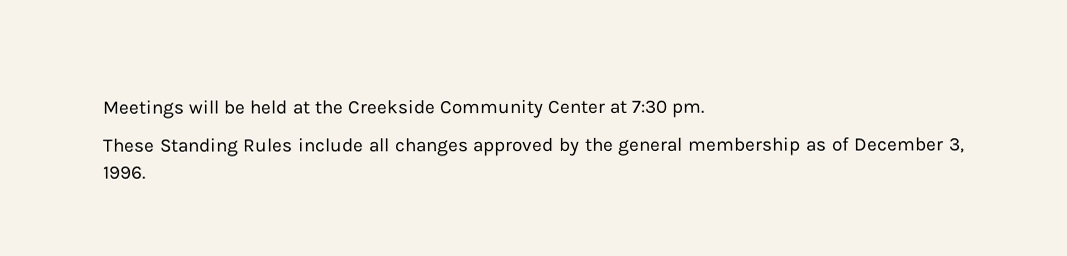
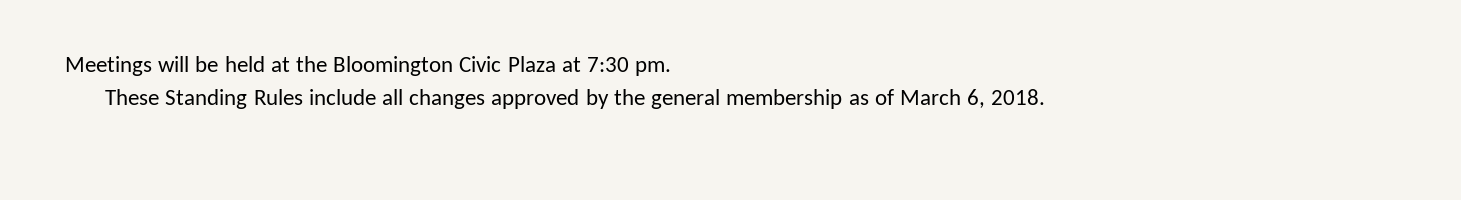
[346,98,606,119] Creekside Community Center -> [333,56,556,76] Bloomington Civic Plaza
[854,137,965,154] [103,165,146,180] December 3, 1996. -> [899,89,1046,108] March 6, 2018.

